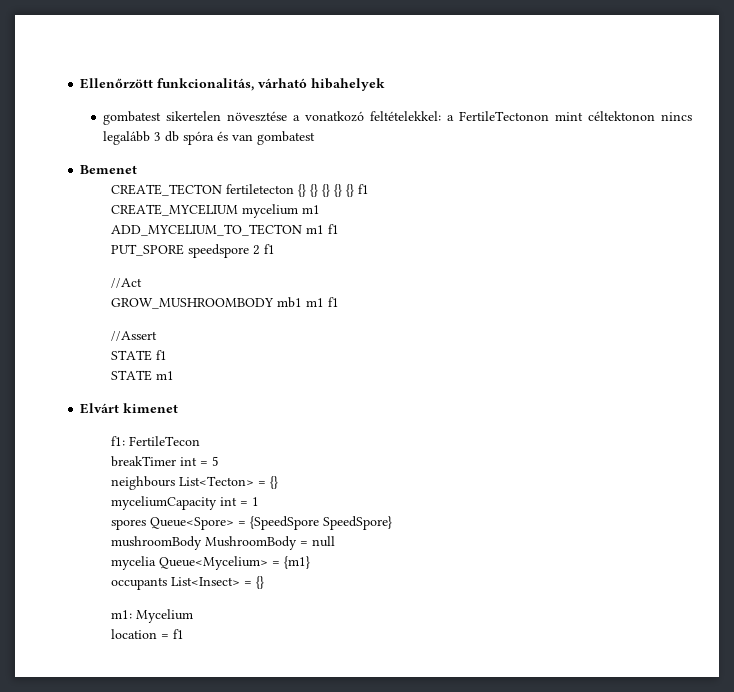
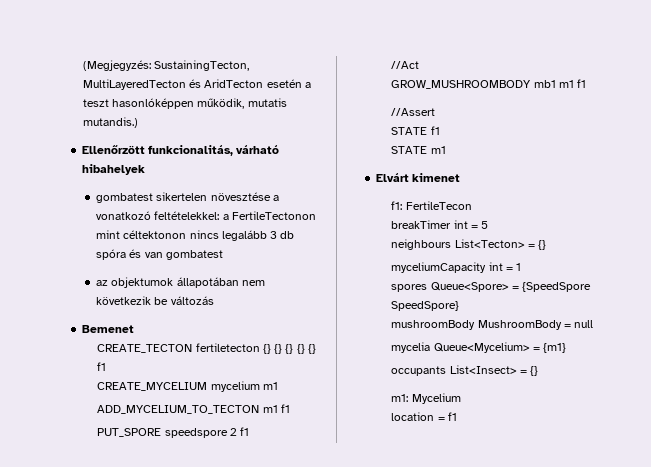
(80, 83) none -> [82,60,250,71] [82,79,311,90] [82,98,287,109] [82,117,138,128] (Megjegyzés: SustainingTecton, MultiLayeredTecton és AridTecton esetén a teszt hasonlóképpen működik, mutatis mutandis.) //
(316, 138) none -> [96,277,265,288] [96,296,214,305] // az objektumok állapotában nem következik be változás

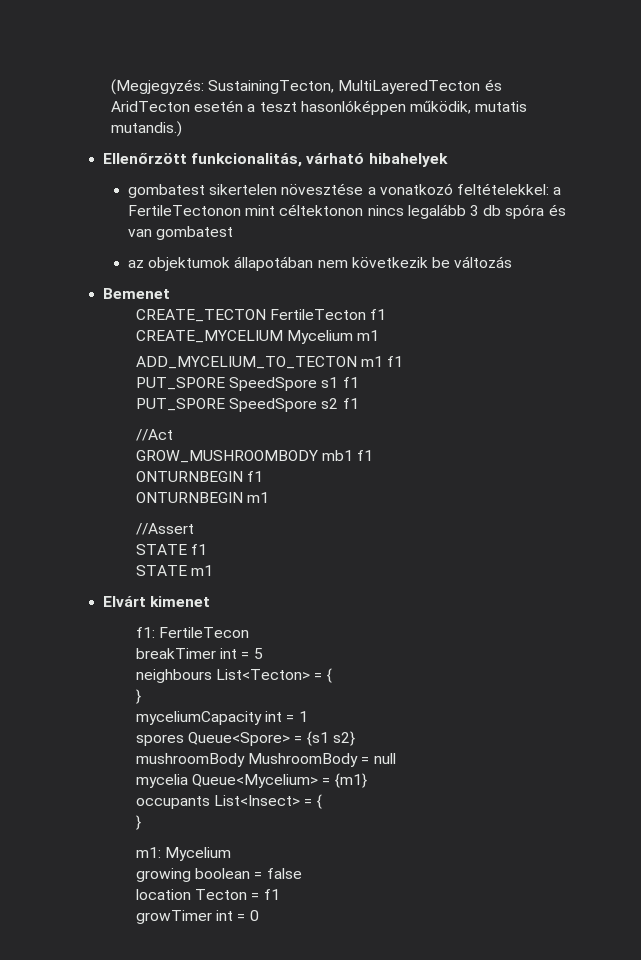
[195,343,316,354] fertiletecton {} {} {} {} {} -> [270,309,367,320] FertileTecton
[210,381,260,392] mycelium -> [287,330,354,344] Mycelium
[164,428,237,438] speedspore 2 -> [229,377,359,391] [136,398,339,412] SpeedSpore s1 f1 // PUT_SPORE SpeedSpore s2
[558,79,587,88] m1 f1 -> [357,450,374,461] [136,471,264,482] [136,492,270,503] f1 // ONTURNBEGIN f1 // ONTURNBEGIN m1
[538,240,547,250] {} -> [326,668,332,683] [136,689,142,704] { // }
[522,282,592,292] [391,301,460,311] {SpeedSpore SpeedSpore} -> [306,731,355,746] {s1 s2}
[530,366,539,376] {} -> [316,794,322,809] [136,815,142,830] { // }
(461, 398) none -> [136,868,302,882] // growing boolean = false
(435, 416) none -> [195,889,248,900] Tecton
(457, 416) none -> [136,910,259,924] // growTimer int = 0

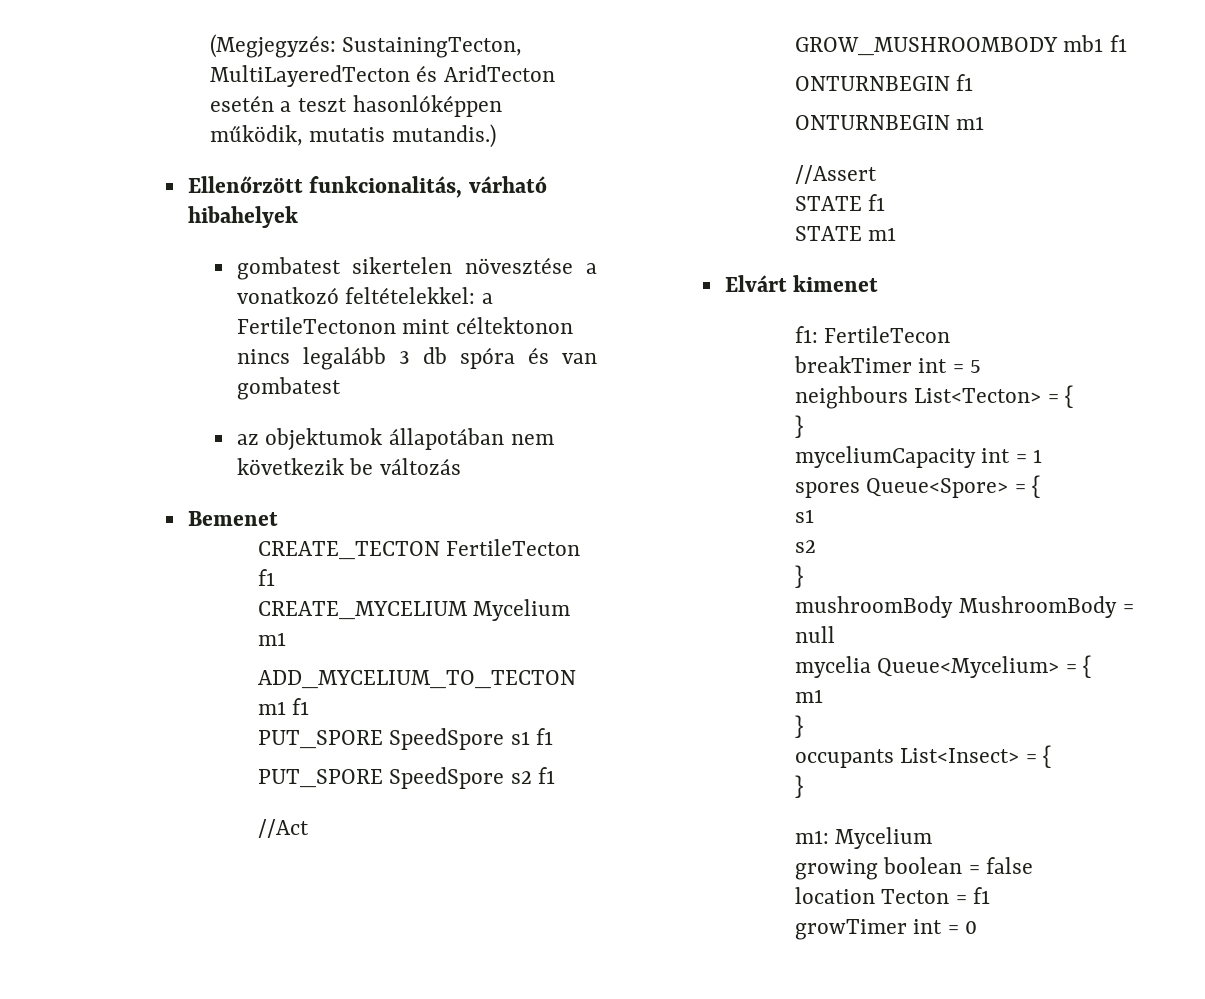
[306,731,355,746] {s1 s2} -> [1032,475,1041,498] [794,509,814,523] [794,540,816,553] [794,565,803,588] { // s1 // s2 // }
[334,773,367,788] {m1} -> [1083,655,1092,678] [794,689,823,703] [794,715,803,738] { // m1 // }

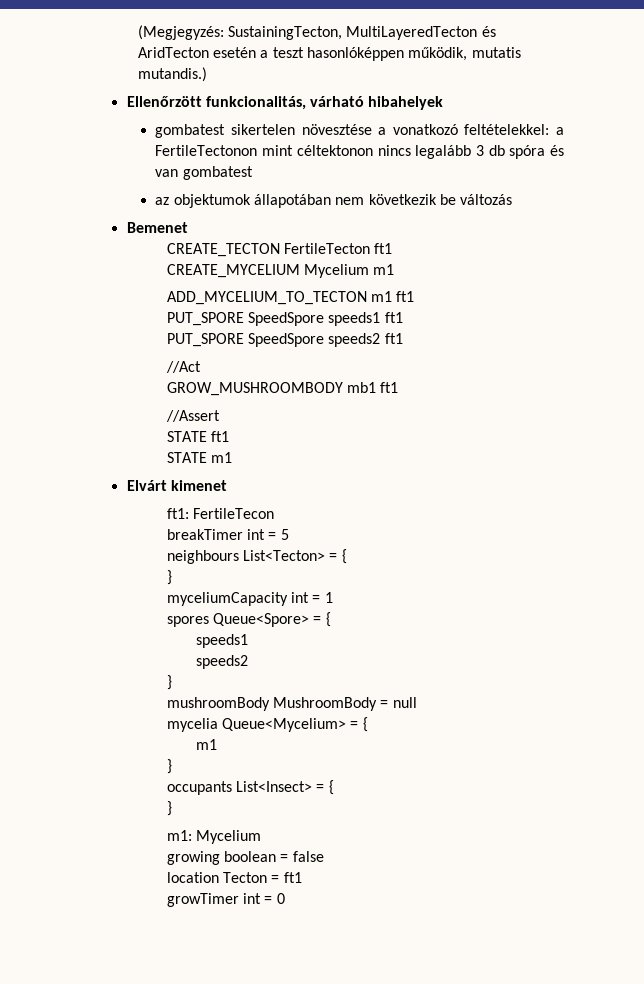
[257,569,275,586] f1 -> [374,243,393,254] ft1
[292,698,310,715] [257,728,554,750] [257,767,556,789] f1 // PUT_SPORE SpeedSpore s1 f1 // PUT_SPORE SpeedSpore s2 f1 -> [396,291,415,302] [166,312,403,326] [166,333,403,347] ft1 // PUT_SPORE SpeedSpore speeds1 ft1 // PUT_SPORE SpeedSpore speeds2 ft1
[1109,35,1127,52] [794,74,974,91] [794,115,985,130] f1 // ONTURNBEGIN f1 // ONTURNBEGIN m1 -> [380,382,399,393] ft1
[868,194,886,211] f1 -> [211,431,230,442] ft1
[794,326,818,343] f1: -> [166,508,189,519] ft1:
[794,509,814,523] [794,540,816,553] s1 // s2 -> [195,634,248,648] [195,655,248,669] speeds1 // speeds2
[973,887,991,904] f1 -> [283,872,302,883] ft1

